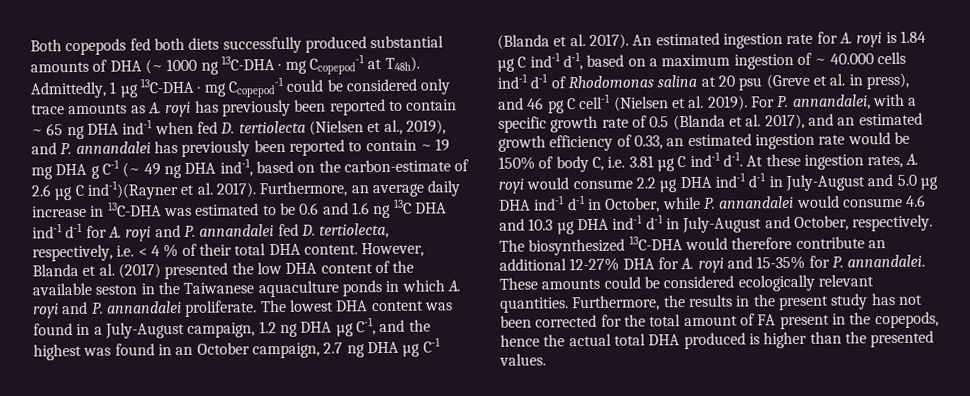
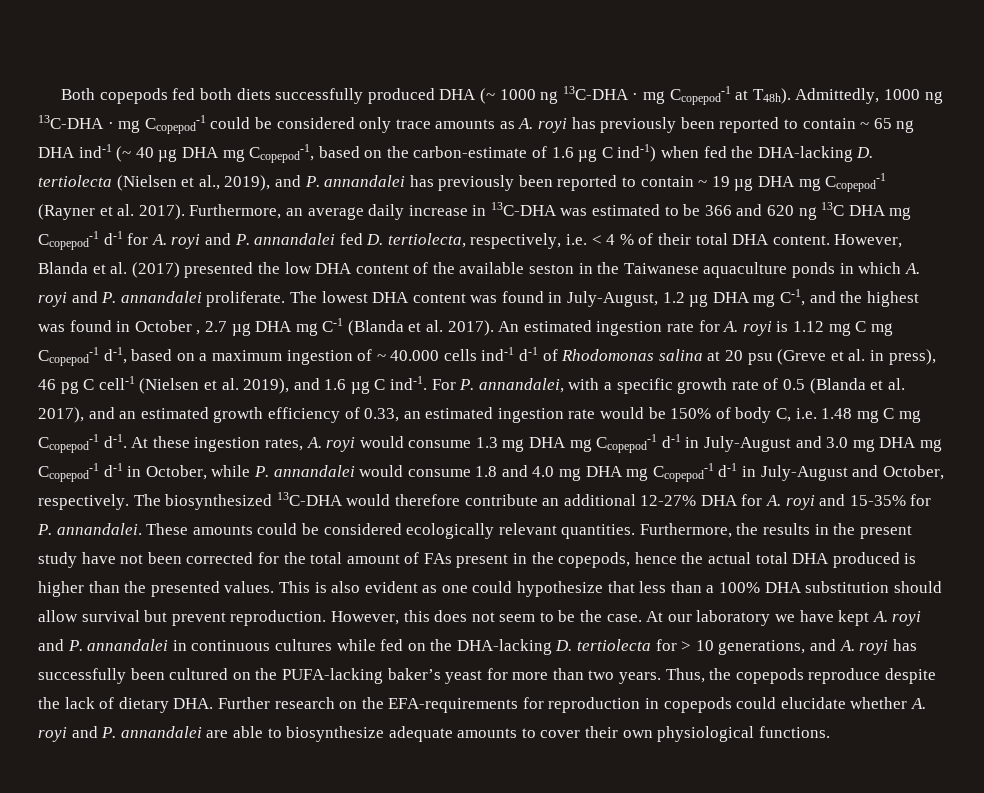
[370,35,445,49] [30,59,108,73] substantial amounts of -> (435, 96) none
[109,81,139,98] 1 µg -> [883,89,943,104] 1000 ng
[154,121,218,135] when fed -> [116,144,853,163] (~ 40 µg DHA mg Ccopepod-1, based on the carbon-estimate of 1.6 µg C ind-1) when fed the DHA-lacking
[31,158,470,180] [31,180,178,201] mg DHA g C-1 (~ 49 ng DHA ind-1, based on the carbon-estimate of 2.6 µg C ind-1)(Rayner -> [734,173,887,192] [38,204,95,220] µg DHA mg Ccopepod-1 (Rayner
[299,202,370,215] 0.6 and 1.6 -> [704,204,795,216] 366 and 620
[32,223,63,239] ind-1 -> [889,207,912,220] [38,231,99,250] mg Ccopepod-1
[93,321,354,339] a July-August campaign, 1.2 ng DHA µg -> [567,291,776,307] July-August, 1.2 µg DHA mg
[175,341,421,359] an October campaign, 2.7 ng DHA µg -> [134,320,318,336] October , 2.7 µg DHA mg
[899,30,926,43] [497,52,561,72] 1.84 µg C ind-1 -> [792,321,893,336] [38,347,99,366] 1.12 mg C mg Ccopepod-1
[498,97,524,110] and -> (936, 357) none
[707,95,748,111] 2019). -> [243,376,428,394] 2019), and 1.6 µg C ind-1.
[628,151,721,172] 3.81 µg C ind-1 -> [821,408,921,423] [38,434,99,453] 1.48 mg C mg Ccopepod-1
[635,172,938,193] [499,195,566,211] 2.2 µg DHA ind-1 d-1 in July-August and 5.0 µg DHA ind-1 -> [475,434,942,453] [38,463,99,482] 1.3 mg DHA mg Ccopepod-1 d-1 in July-August and 3.0 mg DHA mg Ccopepod-1
[905,194,927,207] [499,214,644,235] 4.6 and 10.3 µg DHA ind-1 -> [475,463,714,482] 1.8 and 4.0 mg DHA mg Ccopepod-1
[870,292,896,306] has -> [81,552,116,564] have
[757,314,777,326] FA -> [423,553,452,564] FAs
(546, 359) none -> [278,581,942,597] [38,610,922,626] [38,639,917,655] [38,668,937,684] [38,697,927,713] [38,726,830,742] This is also evident as one could hypothesize that less than a 100% DHA substitution should allow survival but prevent reproduction. However, this does not seem to be the case. At our laboratory we have kept A. royi and P. annandalei in continuous cultures while fed on the DHA-lacking D. tertiolecta for > 10 generations, and A. royi has successfully been cultured on the PUFA-lacking baker’s yeast for more than two years. Thus, the copepods reproduce despite the lack of dietary DHA. Further research on the EFA-requirements for reproduction in copepods could elucidate whether A. royi and P. annandalei are able to biosynthesize adequate amounts to cover their own physiological functions.

